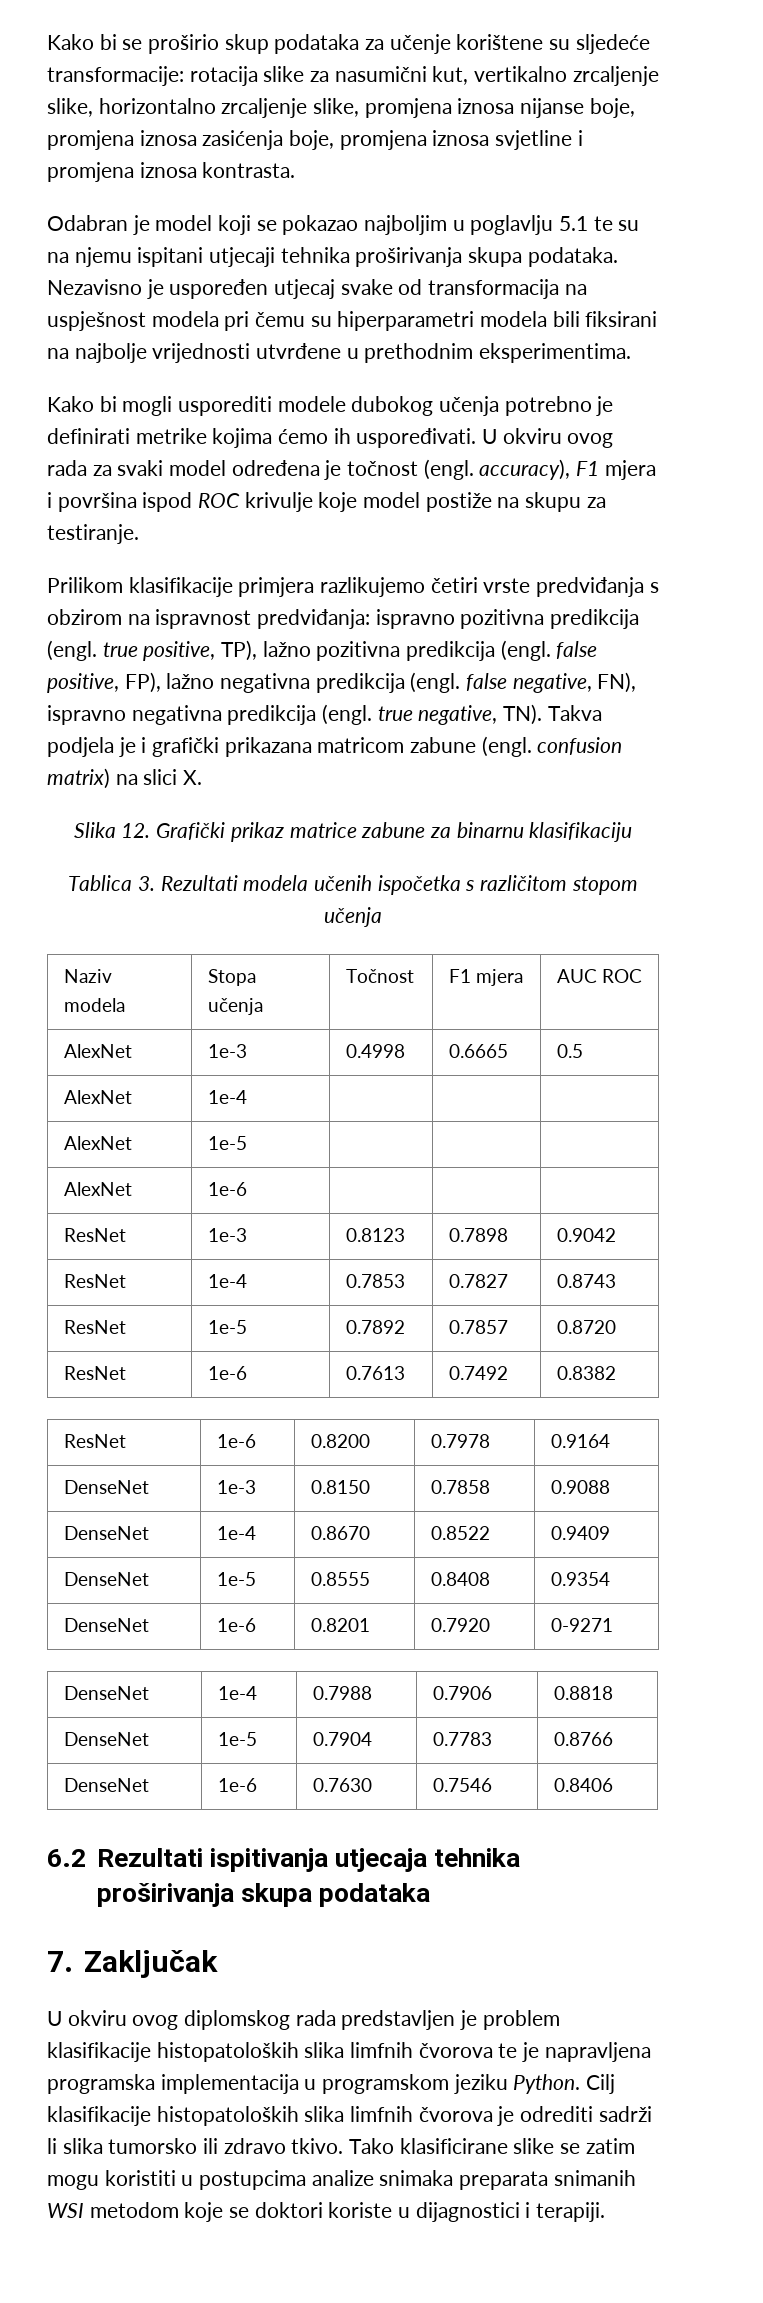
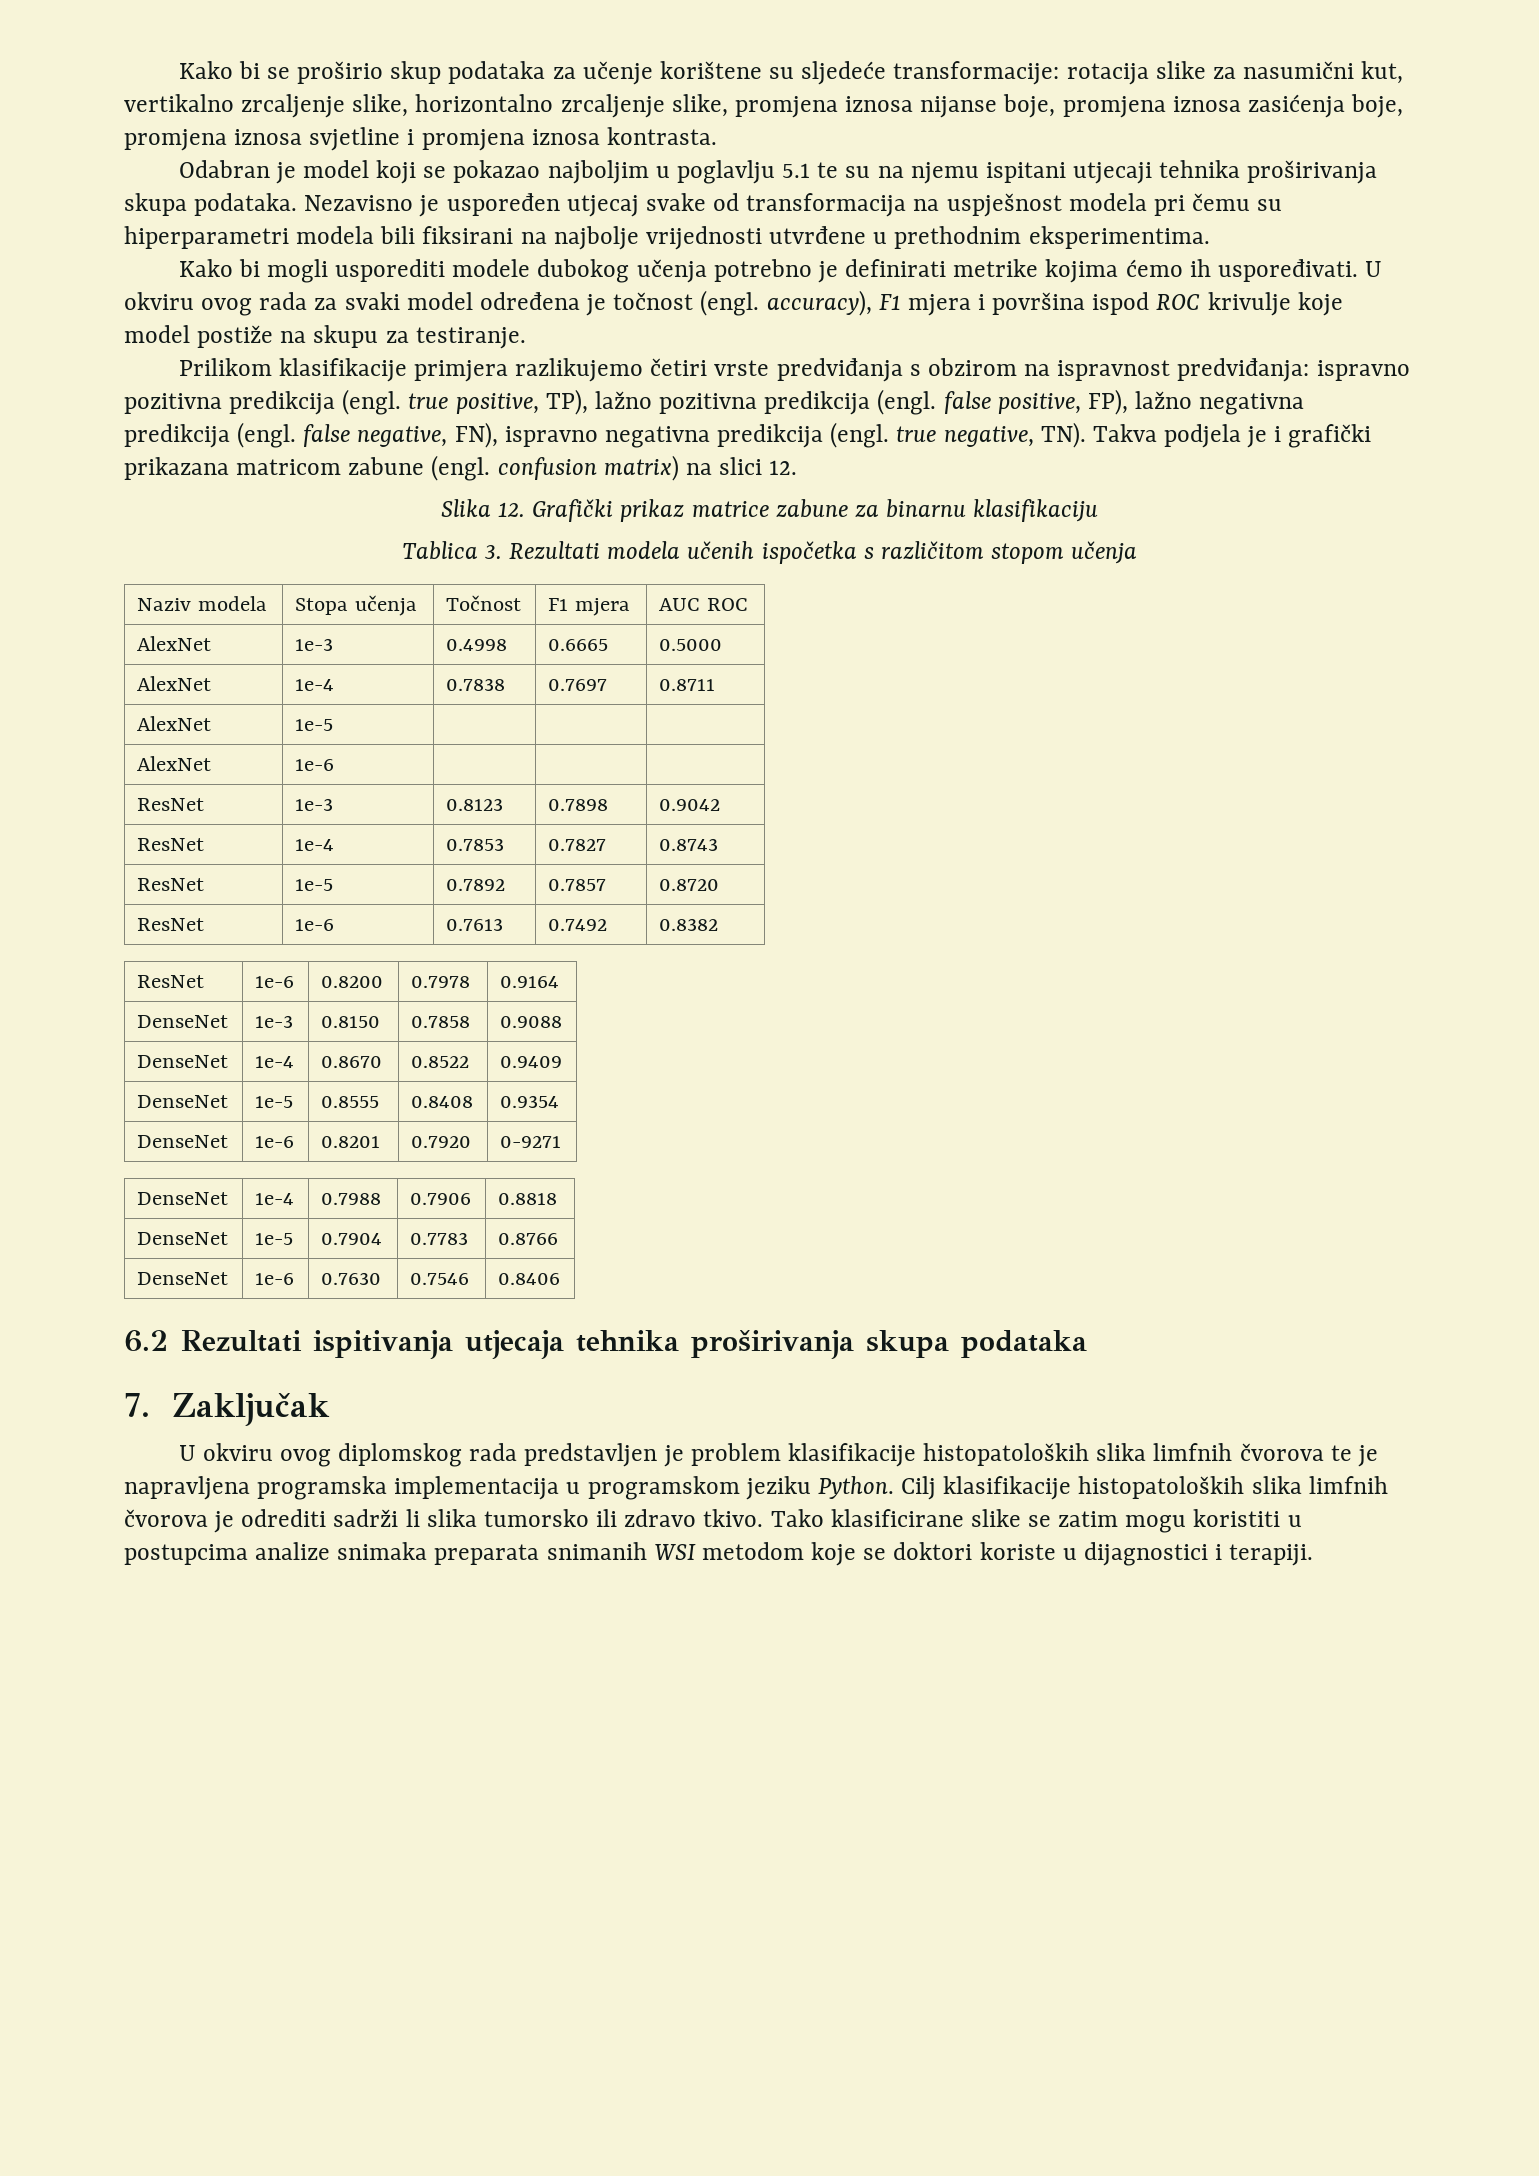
[183,770,203,785] X. -> [769,460,798,475] 12.
[556,1044,583,1058] 0.5 -> [659,639,723,651] 0.5000
(247, 1097) | | -> [446,678,506,691] [548,679,608,691] [659,679,716,691] 0.7838 | 0.7697 | 0.8711

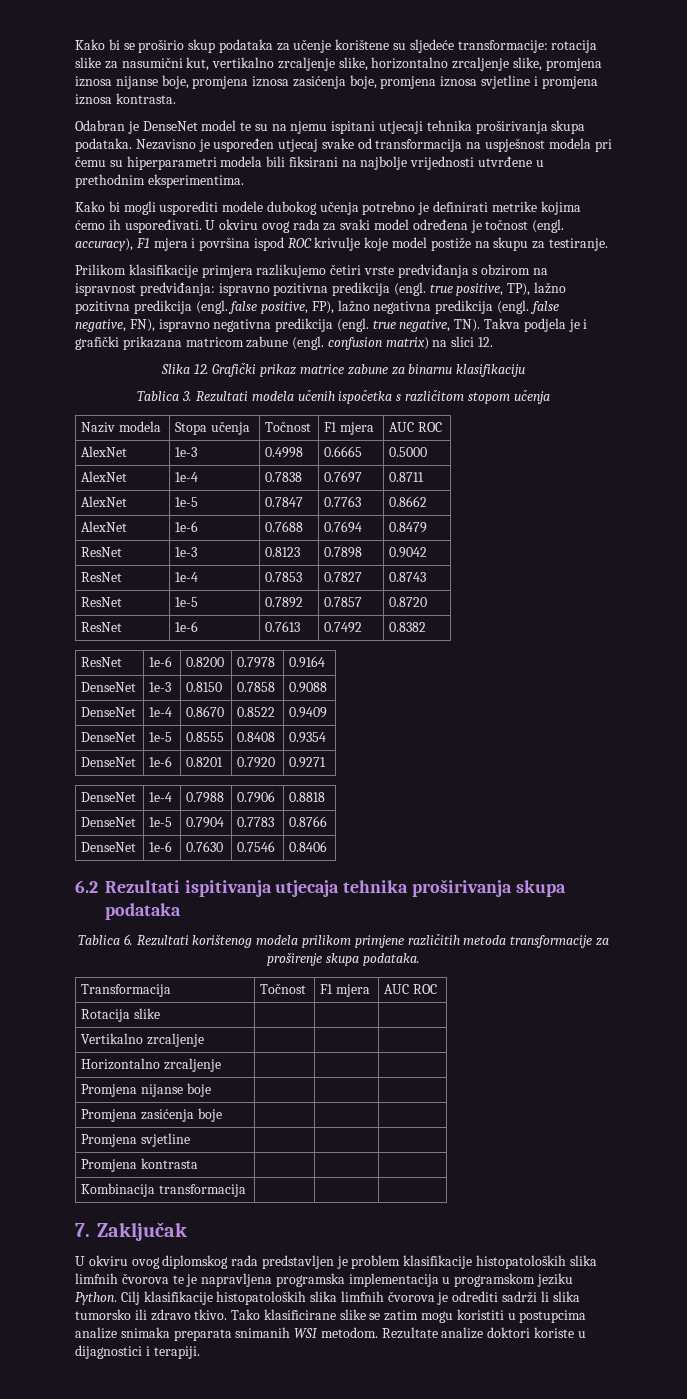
[303,160,811,184] model koji se pokazao najboljim u poglavlju 5.1 -> [142,120,237,131] DenseNet model
(334, 725) | | -> [265,497,304,507] [324,496,362,507] [389,496,428,507] 0.7847 | 0.7763 | 0.8662
(335, 765) | | -> [265,521,304,532] [324,521,363,533] [389,522,428,533] 0.7688 | 0.7694 | 0.8479
[500,1136,562,1148] 0-9271 -> [289,757,327,768] 0.9271
(1088, 1344) none -> [78,933,609,948] [267,952,420,966] [81,984,172,997] [260,983,307,994] [320,984,371,997] [384,984,438,994] [81,1008,161,1022] [81,1033,205,1047] [81,1058,222,1072] [81,1083,211,1097] [81,1108,222,1122] [81,1133,191,1147] [81,1158,199,1172] [81,1183,247,1197] // Tablica 6. Rezultati korištenog modela prilikom primjene različitih metoda transformacije za proširenje skupa podataka. // Transformacija | Točnost | F1 mjera | AUC ROC // Rotacija slike | | | // Vertikalno zrcaljenje | | | // Horizontalno zrcaljenje | | | // Promjena nijanse boje | | | // Promjena zasićenja boje | | | // Promjena svjetline | | | // Promjena kontrasta | | | // Kombinacija transformacija | | |
[701,1542,887,1566] metodom koje se -> [320,1327,484,1339] metodom. Rezultate analize

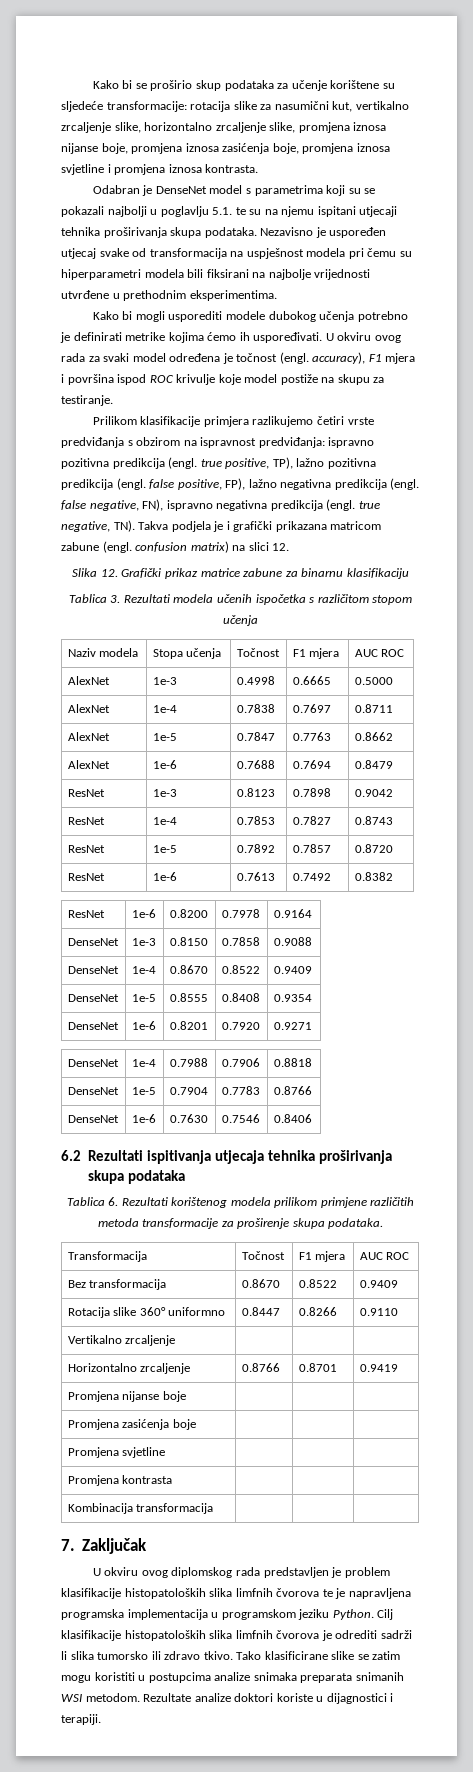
(237, 125) none -> [245,185,376,196] [61,206,233,217] s parametrima koji su se pokazali najbolji u poglavlju 5.1.
[81,1008,161,1022] Rotacija slike | | | -> [67,1279,167,1290] [241,1279,280,1288] [298,1279,337,1288] [359,1280,398,1288] [67,1307,226,1318] [241,1307,280,1316] [298,1307,337,1316] [359,1308,398,1316] Bez transformacija | 0.8670 | 0.8522 | 0.9409 // Rotacija slike 360° uniformno | 0.8447 | 0.8266 | 0.9110
(222, 1065) | | -> [241,1363,280,1372] [298,1363,337,1372] [359,1364,398,1372] 0.8766 | 0.8701 | 0.9419

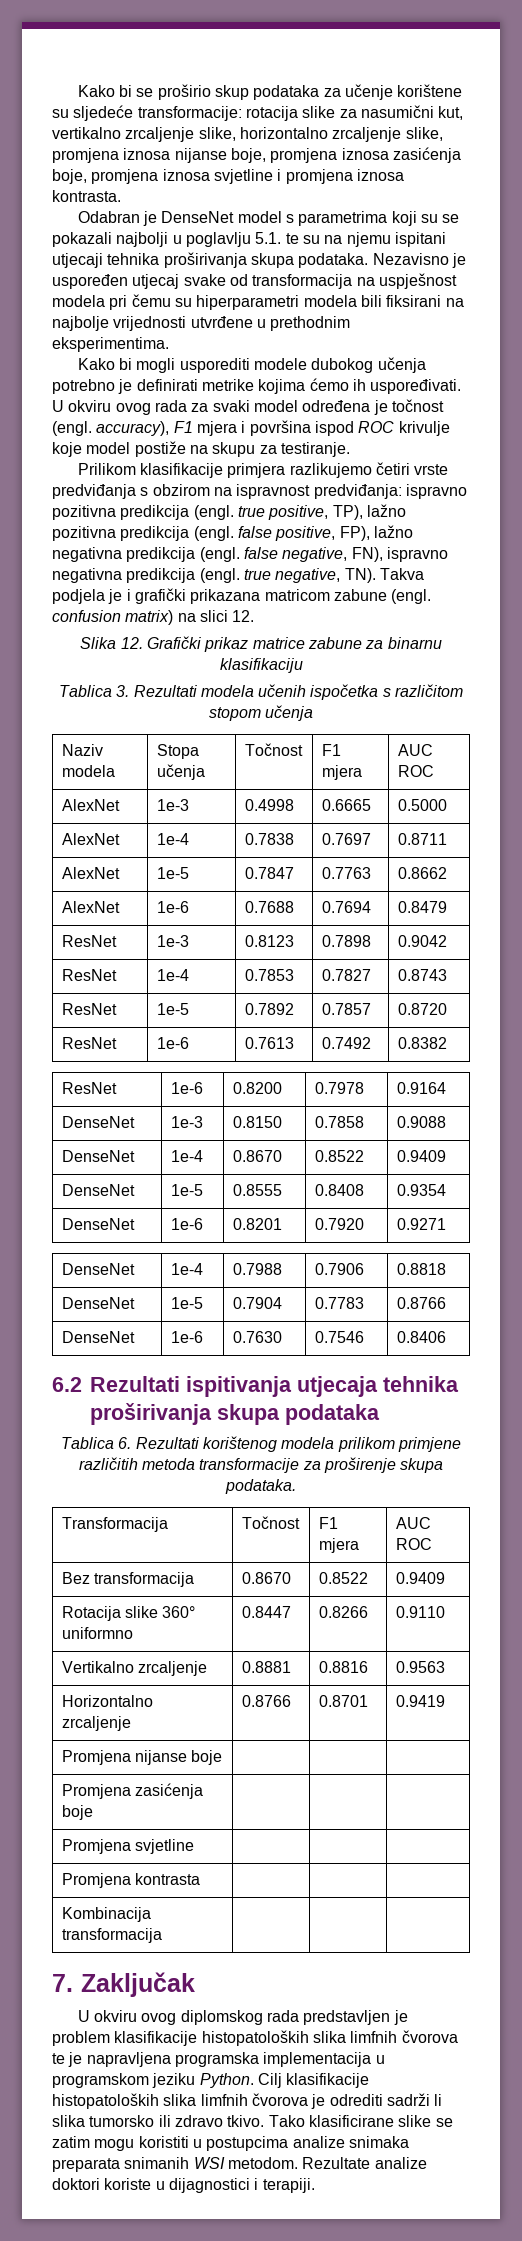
(176, 1340) | | -> [241,1661,291,1673] [318,1661,368,1673] [395,1661,445,1673] 0.8881 | 0.8816 | 0.9563

